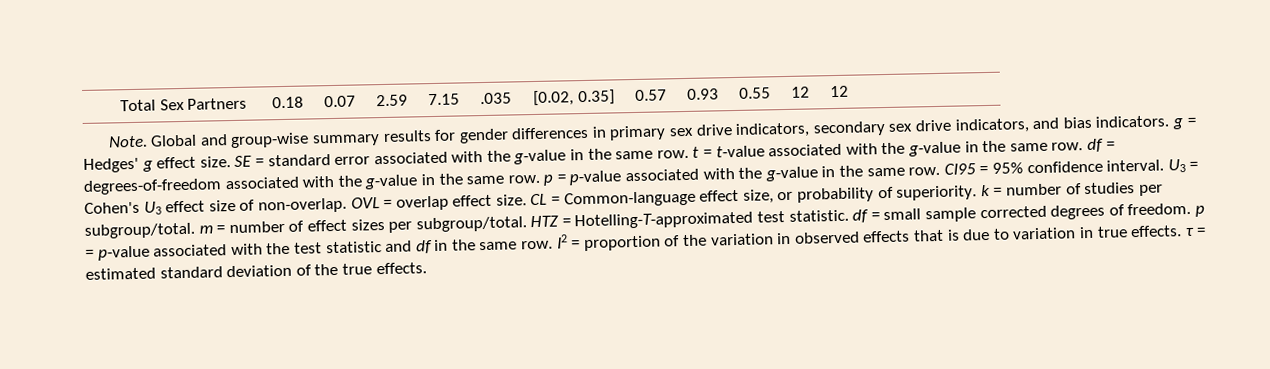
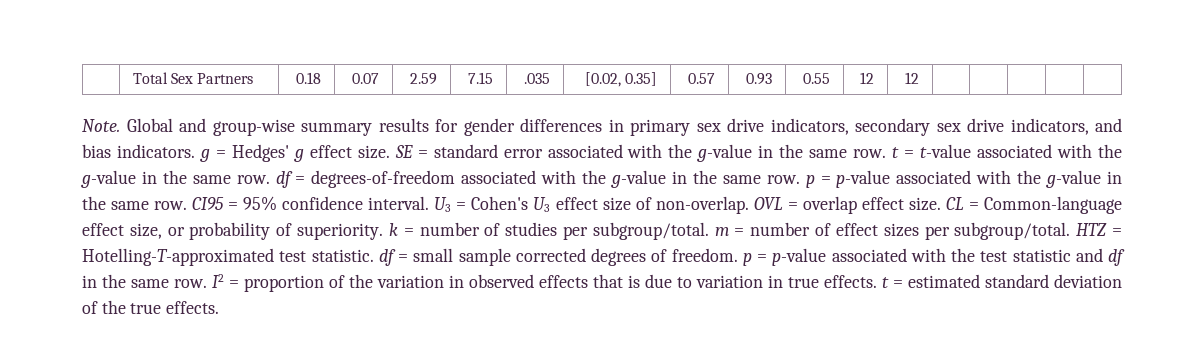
[1184,227,1195,237] τ -> [882,277,889,288] t

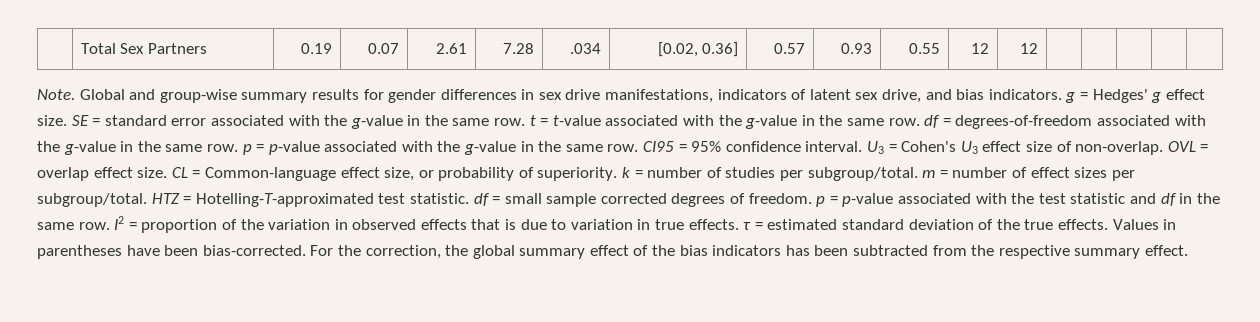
[296,72,322,84] 0.18 -> [301,43,333,54] 0.19
[410,73,438,85] [468,72,494,84] [524,73,551,84] 2.59 | 7.15 | .035 -> [436,43,468,54] [503,43,535,54] [570,43,602,54] 2.61 | 7.28 | .034
[625,72,658,86] 0.35] -> [702,42,739,57] 0.36]
[630,118,1089,136] primary sex drive indicators, secondary sex drive indicators, -> [538,89,922,103] sex drive manifestations, indicators of latent sex drive,
[882,277,889,288] t -> [743,222,752,230] τ
(220, 307) none -> [1112,219,1177,230] [37,245,1188,259] Values in parentheses have been bias-corrected. For the correction, the global summary effect of the bias indicators has been subtracted from the respective summary effect.

